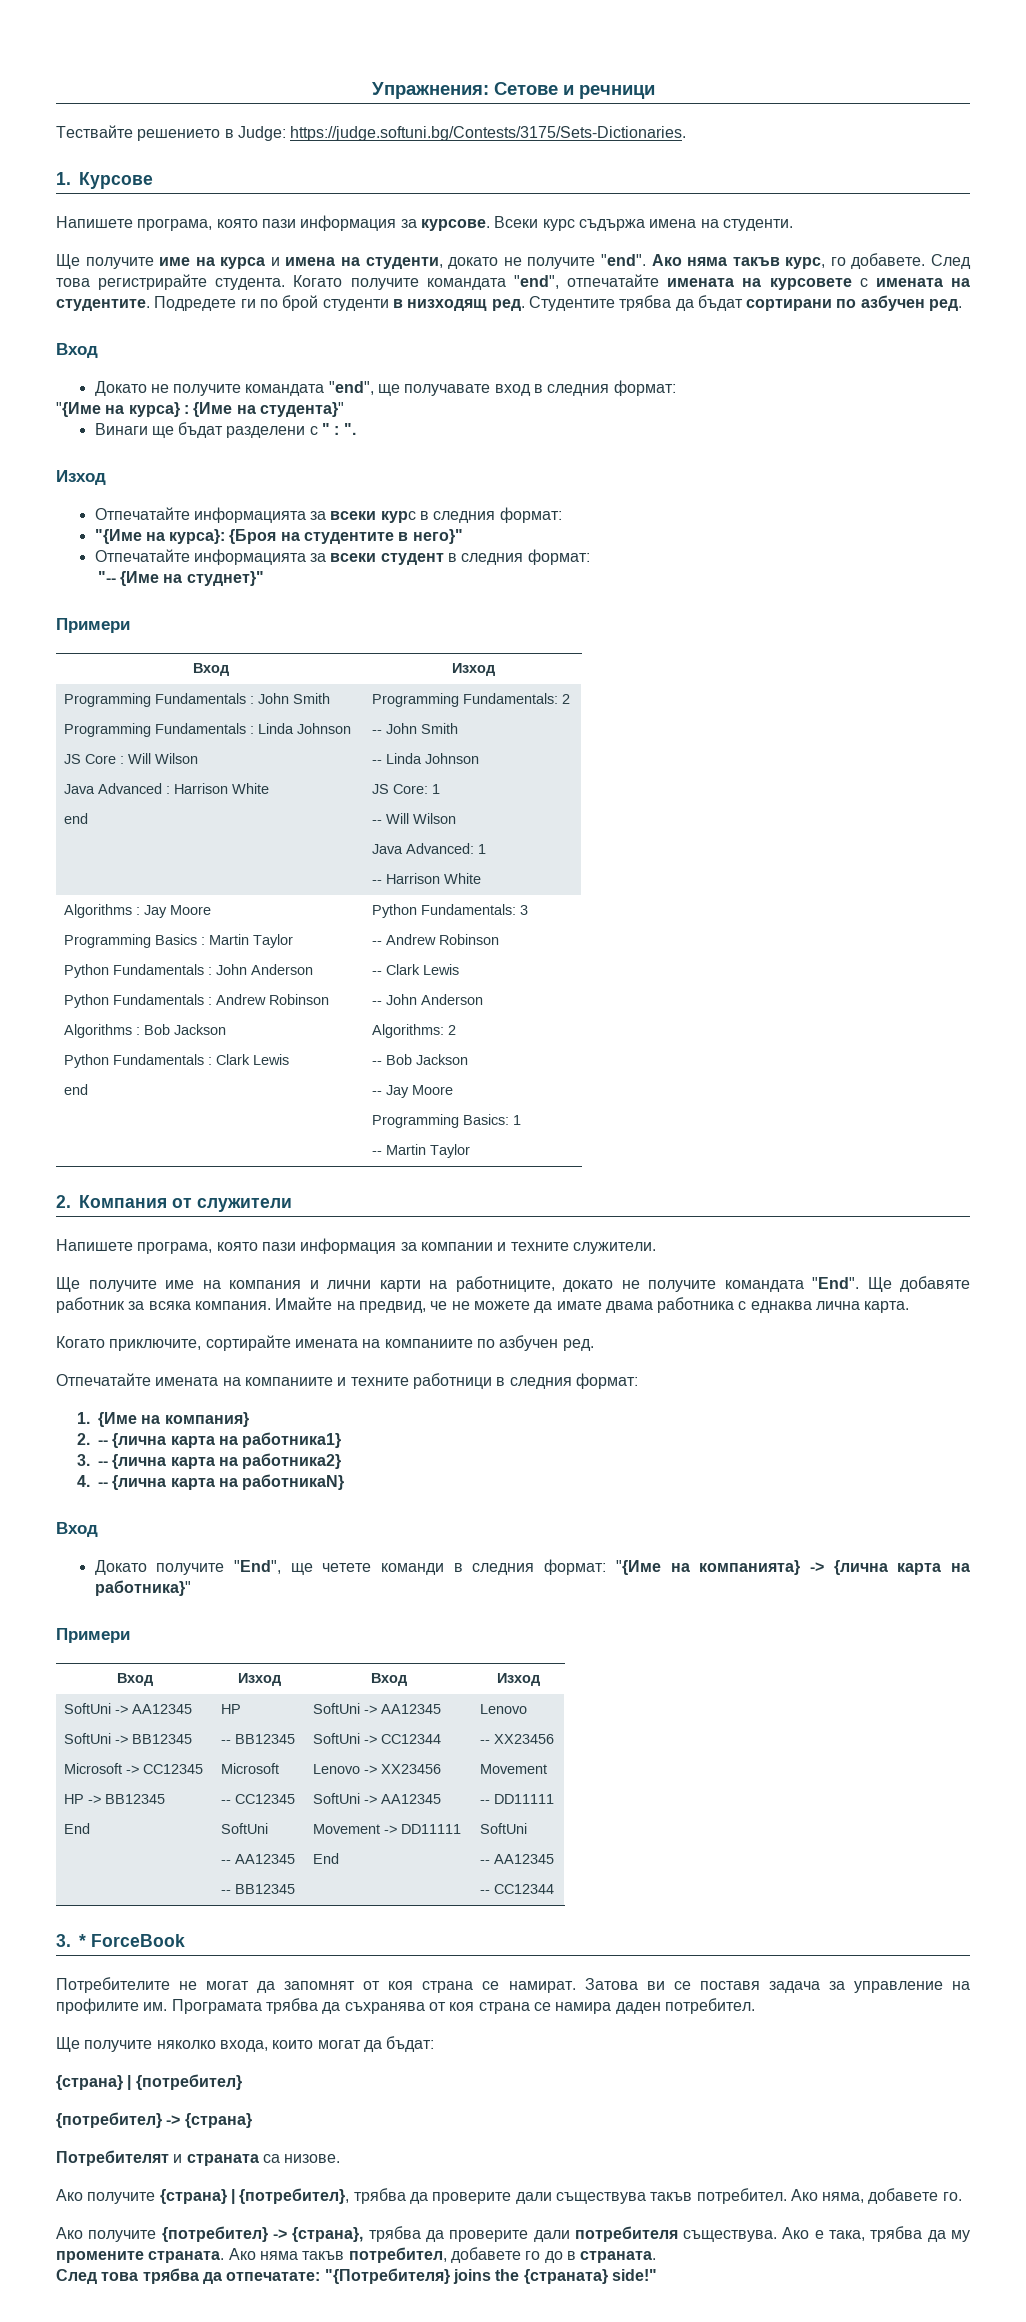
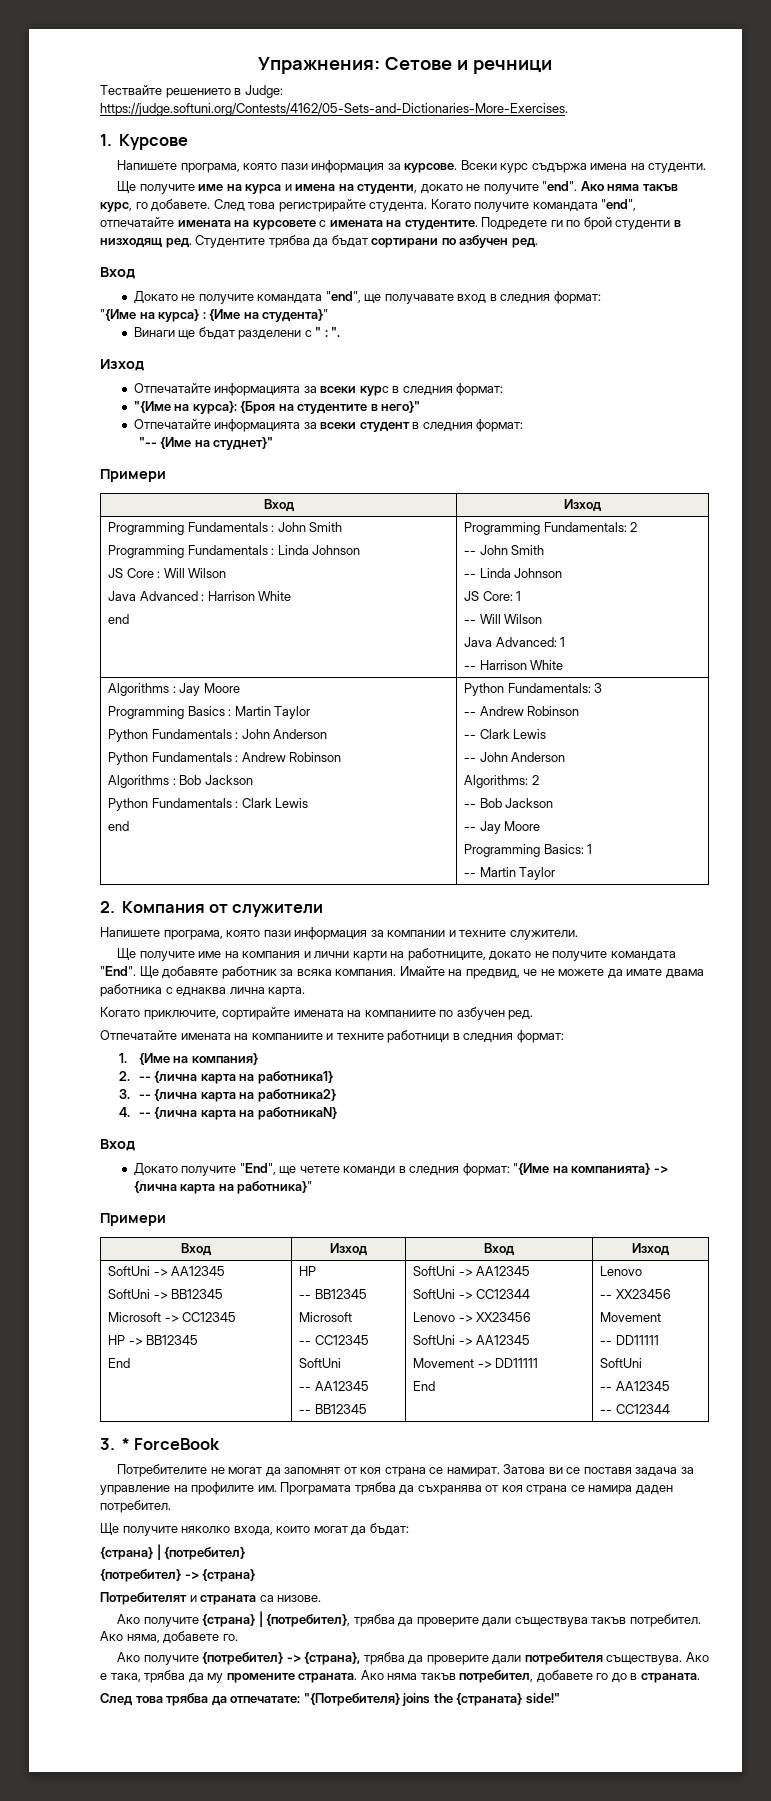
[290,126,687,141] https://judge.softuni.bg/Contests/3175/Sets-Dictionaries. -> [100,103,568,116] https://judge.softuni.org/Contests/4162/05-Sets-and-Dictionaries-More-Exercises.

